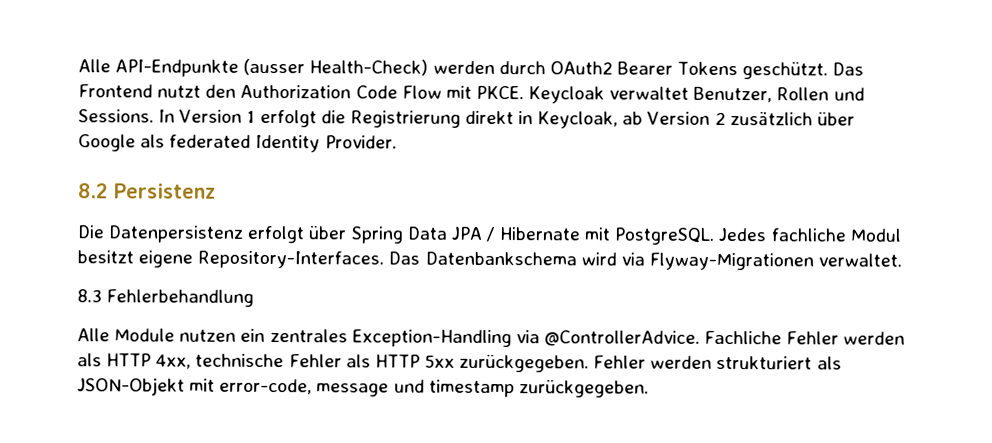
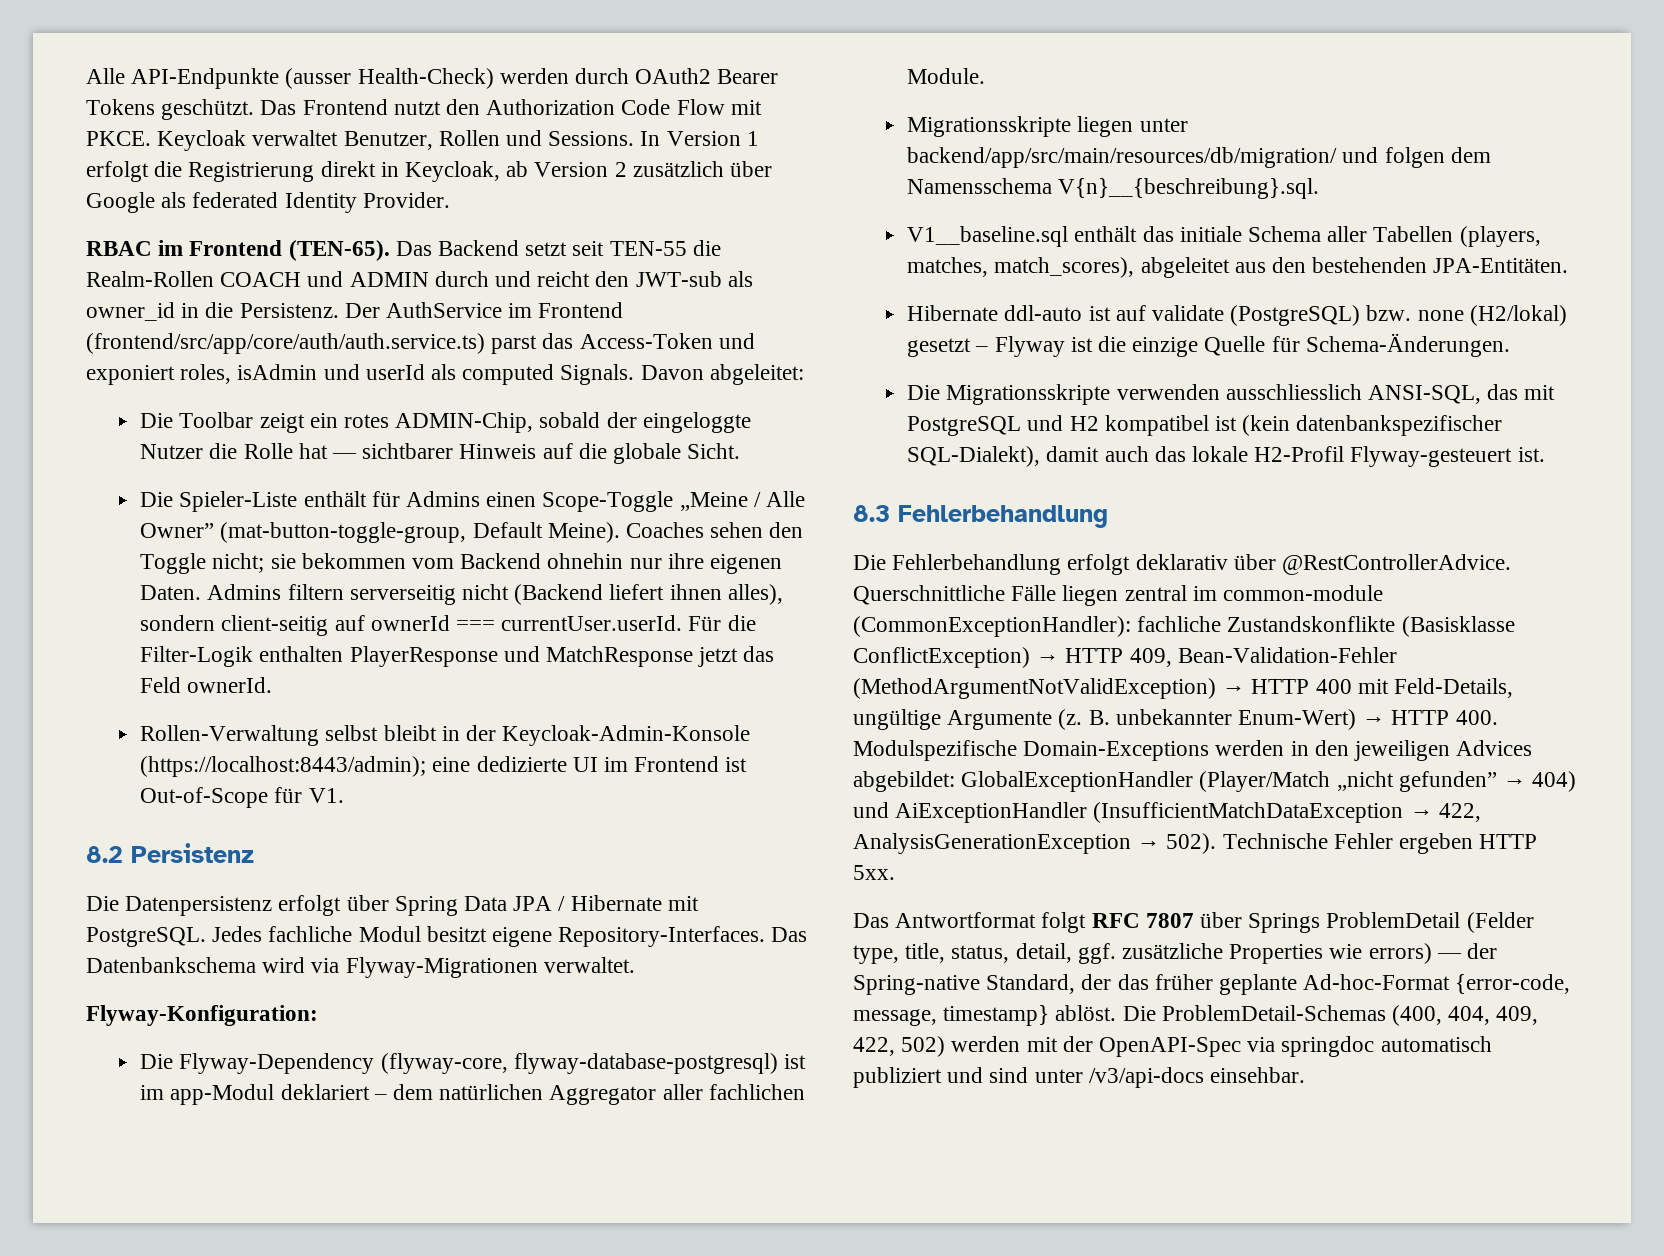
(397, 142) none -> [86,240,721,261] [86,271,753,287] [86,302,624,321] [86,333,755,354] [86,364,804,385] [140,412,751,433] [140,443,741,464] [140,491,806,512] [140,522,804,543] [140,553,783,574] [140,584,783,605] [140,615,756,636] [140,646,775,667] [140,677,273,693] [140,725,751,746] [140,756,748,777] [140,787,344,808] // RBAC im Frontend (TEN-65). Das Backend setzt seit TEN-55 die Realm-Rollen COACH und ADMIN durch und reicht den JWT-sub als owner_id in die Persistenz. Der AuthService im Frontend (frontend/src/app/core/auth/auth.service.ts) parst das Access-Token und exponiert roles, isAdmin und userId als computed Signals. Davon abgeleitet: // Die Toolbar zeigt ein rotes ADMIN-Chip, sobald der eingeloggte Nutzer die Rolle hat — sichtbarer Hinweis auf die globale Sicht. // Die Spieler-Liste enthält für Admins einen Scope-Toggle „Meine / Alle Owner” (mat-button-toggle-group, Default Meine). Coaches sehen den Toggle nicht; sie bekommen vom Backend ohnehin nur ihre eigenen Daten. Admins filtern serverseitig nicht (Backend liefert ihnen alles), sondern client-seitig auf ownerId === currentUser.userId. Für die Filter-Logik enthalten PlayerResponse und MatchResponse jetzt das Feld ownerId. // Rollen-Verwaltung selbst bleibt in der Keycloak-Admin-Konsole (https://localhost:8443/admin); eine dedizierte UI im Frontend ist Out-of-Scope für V1.
[77,289,255,307] [77,328,906,348] [77,353,842,373] [77,377,649,398] 8.3 Fehlerbehandlung // Alle Module nutzen ein zentrales Exception-Handling via @ControllerAdvice. Fachliche Fehler werden als HTTP 4xx, technische Fehler als HTTP 5xx zurückgegeben. Fehler werden strukturiert als JSON-Objekt mit error-code, message und timestamp zurückgegeben. -> [86,1005,318,1026] [140,1053,806,1074] [140,1084,805,1105] [907,68,986,84] [907,116,1188,137] [907,147,1491,168] [907,178,1320,199] [907,226,1541,247] [907,257,1569,278] [907,305,1567,326] [907,333,1510,357] [907,384,1556,405] [907,415,1503,436] [907,446,1545,467] [853,505,1108,528] [853,554,1512,575] [853,585,1384,606] [853,616,1515,637] [853,647,1397,668] [853,678,1514,699] [853,709,1498,730] [853,740,1533,761] [853,771,1577,792] [853,802,1481,823] [853,833,1538,854] [853,865,895,880] [853,912,1534,933] [853,943,1498,964] [853,974,1571,995] [853,1005,1539,1026] [853,1036,1492,1057] [853,1067,1306,1088] Flyway-Konfiguration: // Die Flyway-Dependency (flyway-core, flyway-database-postgresql) ist im app-Modul deklariert – dem natürlichen Aggregator aller fachlichen Module. // Migrationsskripte liegen unter backend/app/src/main/resources/db/migration/ und folgen dem Namensschema V{n}__{beschreibung}.sql. // V1__baseline.sql enthält das initiale Schema aller Tabellen (players, matches, match_scores), abgeleitet aus den bestehenden JPA-Entitäten. // Hibernate ddl-auto ist auf validate (PostgreSQL) bzw. none (H2/lokal) gesetzt – Flyway ist die einzige Quelle für Schema-Änderungen. // Die Migrationsskripte verwenden ausschliesslich ANSI-SQL, das mit PostgreSQL und H2 kompatibel ist (kein datenbankspezifischer SQL-Dialekt), damit auch das lokale H2-Profil Flyway-gesteuert ist. // 8.3 Fehlerbehandlung // Die Fehlerbehandlung erfolgt deklarativ über @RestControllerAdvice. Querschnittliche Fälle liegen zentral im common-module (CommonExceptionHandler): fachliche Zustandskonflikte (Basisklasse ConflictException) → HTTP 409, Bean-Validation-Fehler (MethodArgumentNotValidException) → HTTP 400 mit Feld-Details, ungültige Argumente (z. B. unbekannter Enum-Wert) → HTTP 400. Modulspezifische Domain-Exceptions werden in den jeweiligen Advices abgebildet: GlobalExceptionHandler (Player/Match „nicht gefunden” → 404) und AiExceptionHandler (InsufficientMatchDataException → 422, AnalysisGenerationException → 502). Technische Fehler ergeben HTTP 5xx. // Das Antwortformat folgt RFC 7807 über Springs ProblemDetail (Felder type, title, status, detail, ggf. zusätzliche Properties wie errors) — der Spring-native Standard, der das früher geplante Ad-hoc-Format {error-code, message, timestamp} ablöst. Die ProblemDetail-Schemas (400, 404, 409, 422, 502) werden mit der OpenAPI-Spec via springdoc automatisch publiziert und sind unter /v3/api-docs einsehbar.

